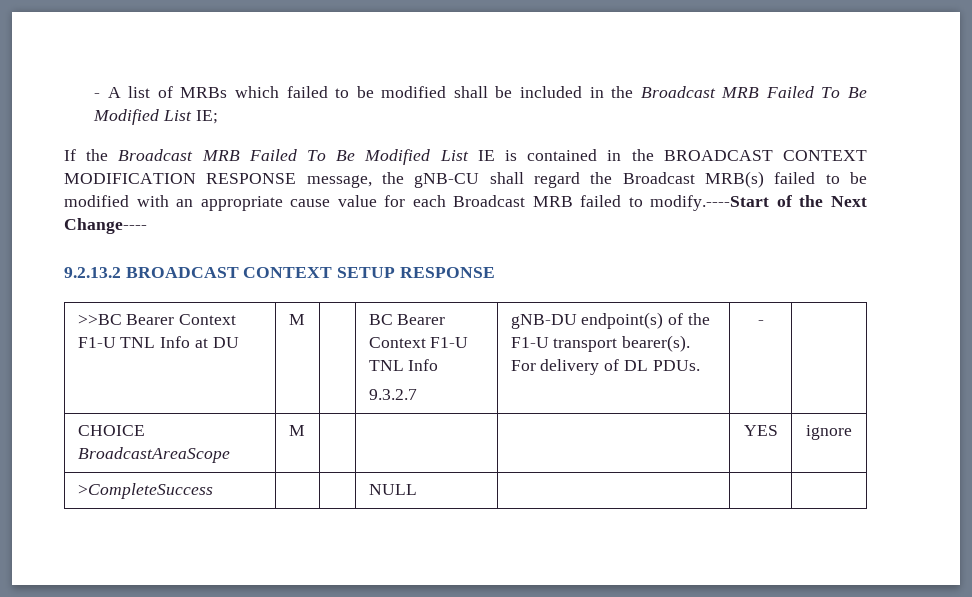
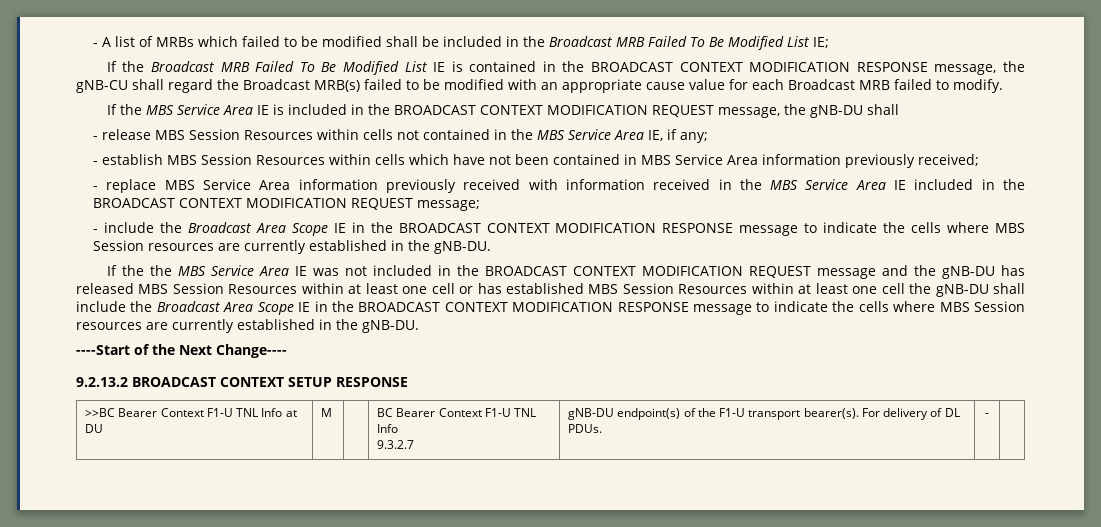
[650,195,770,211] modify.----Start -> [953,79,1003,93] [106,104,899,118] [93,129,709,143] [93,154,980,168] [93,179,1025,193] [93,198,481,211] [93,222,1025,236] [93,240,492,254] [106,265,1025,279] [76,283,1026,297] [76,301,1025,315] [76,319,419,333] [76,345,130,355] modify. // If the MBS Service Area IE is included in the BROADCAST CONTEXT MODIFICATION REQUEST message, the gNB-DU shall // - release MBS Session Resources within cells not contained in the MBS Service Area IE, if any; // - establish MBS Session Resources within cells which have not been contained in MBS Service Area information previously received; // - replace MBS Service Area information previously received with information received in the MBS Service Area IE included in the BROADCAST CONTEXT MODIFICATION REQUEST message; // - include the Broadcast Area Scope IE in the BROADCAST CONTEXT MODIFICATION RESPONSE message to indicate the cells where MBS Session resources are currently established in the gNB-DU. // If the the MBS Service Area IE was not included in the BROADCAST CONTEXT MODIFICATION REQUEST message and the gNB-DU has released MBS Session Resources within at least one cell or has established MBS Session Resources within at least one cell the gNB-DU shall include the Broadcast Area Scope IE in the BROADCAST CONTEXT MODIFICATION RESPONSE message to indicate the cells where MBS Session resources are currently established in the gNB-DU. // ----Start
[77,425,145,436] [77,447,230,463] [288,425,305,436] [743,425,778,436] [806,425,852,440] [77,483,213,499] [368,484,417,495] // CHOICE BroadcastAreaScope | M | | | | YES | ignore // >CompleteSuccess | | | NULL | | | -> (989, 415) none

